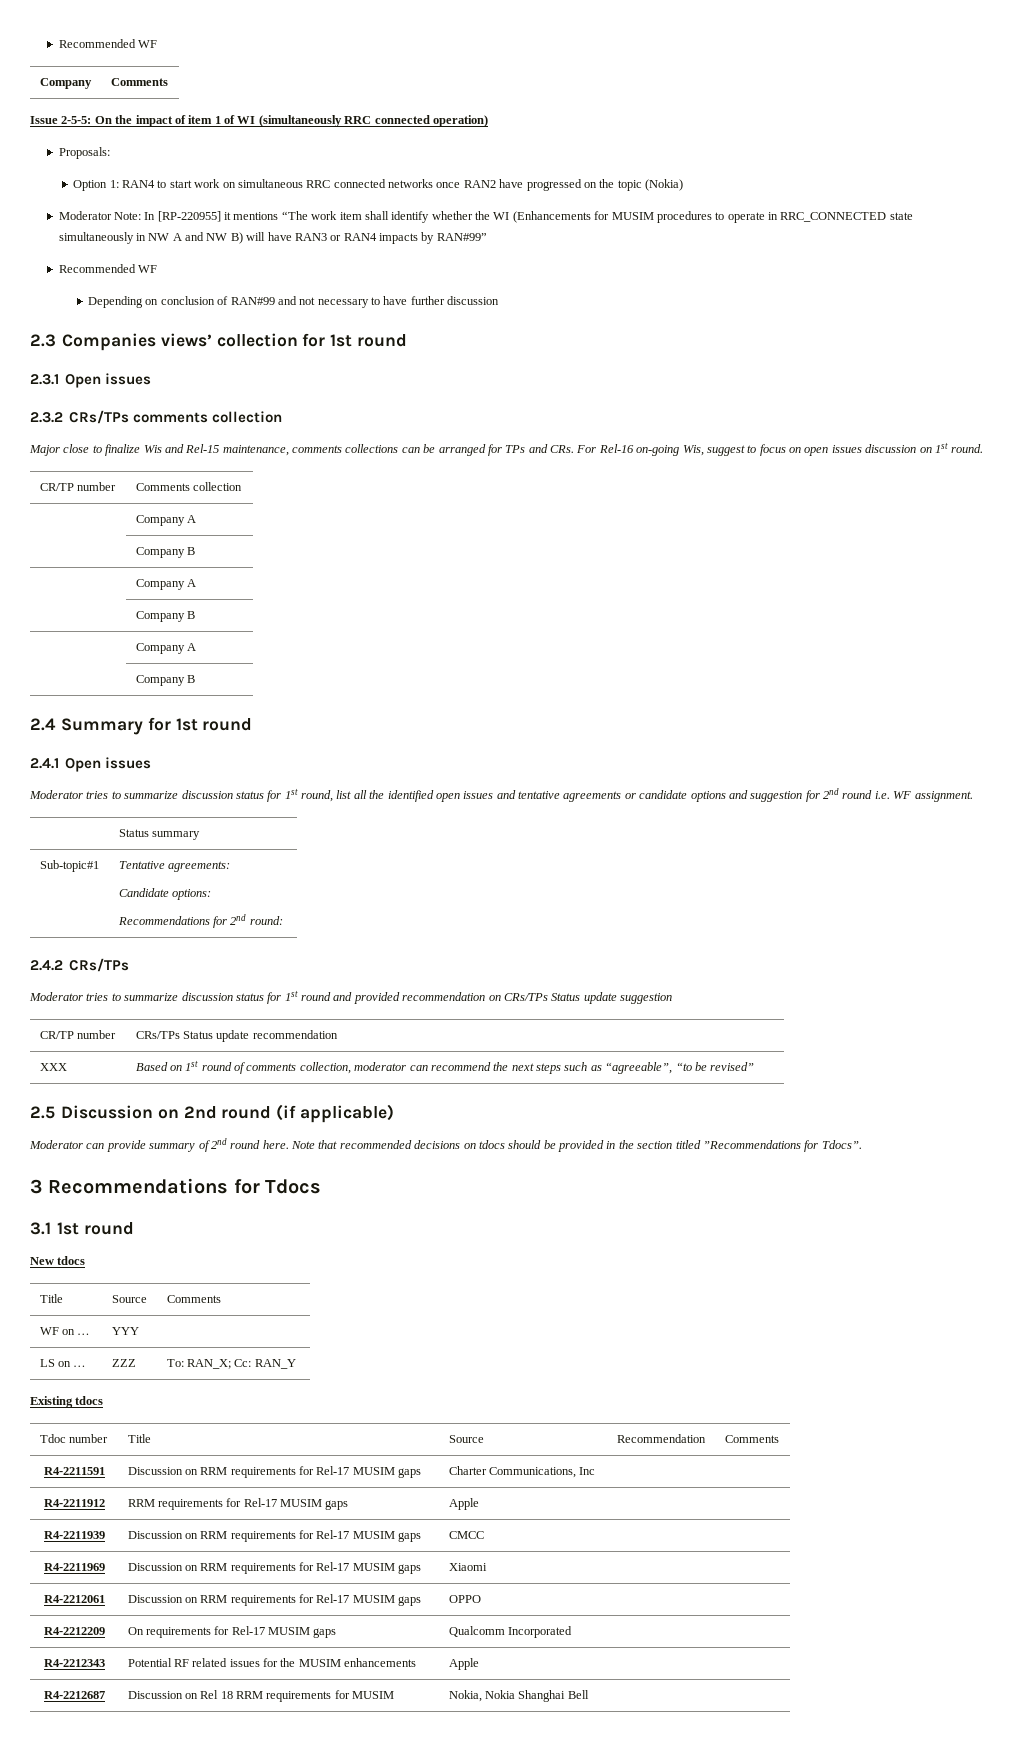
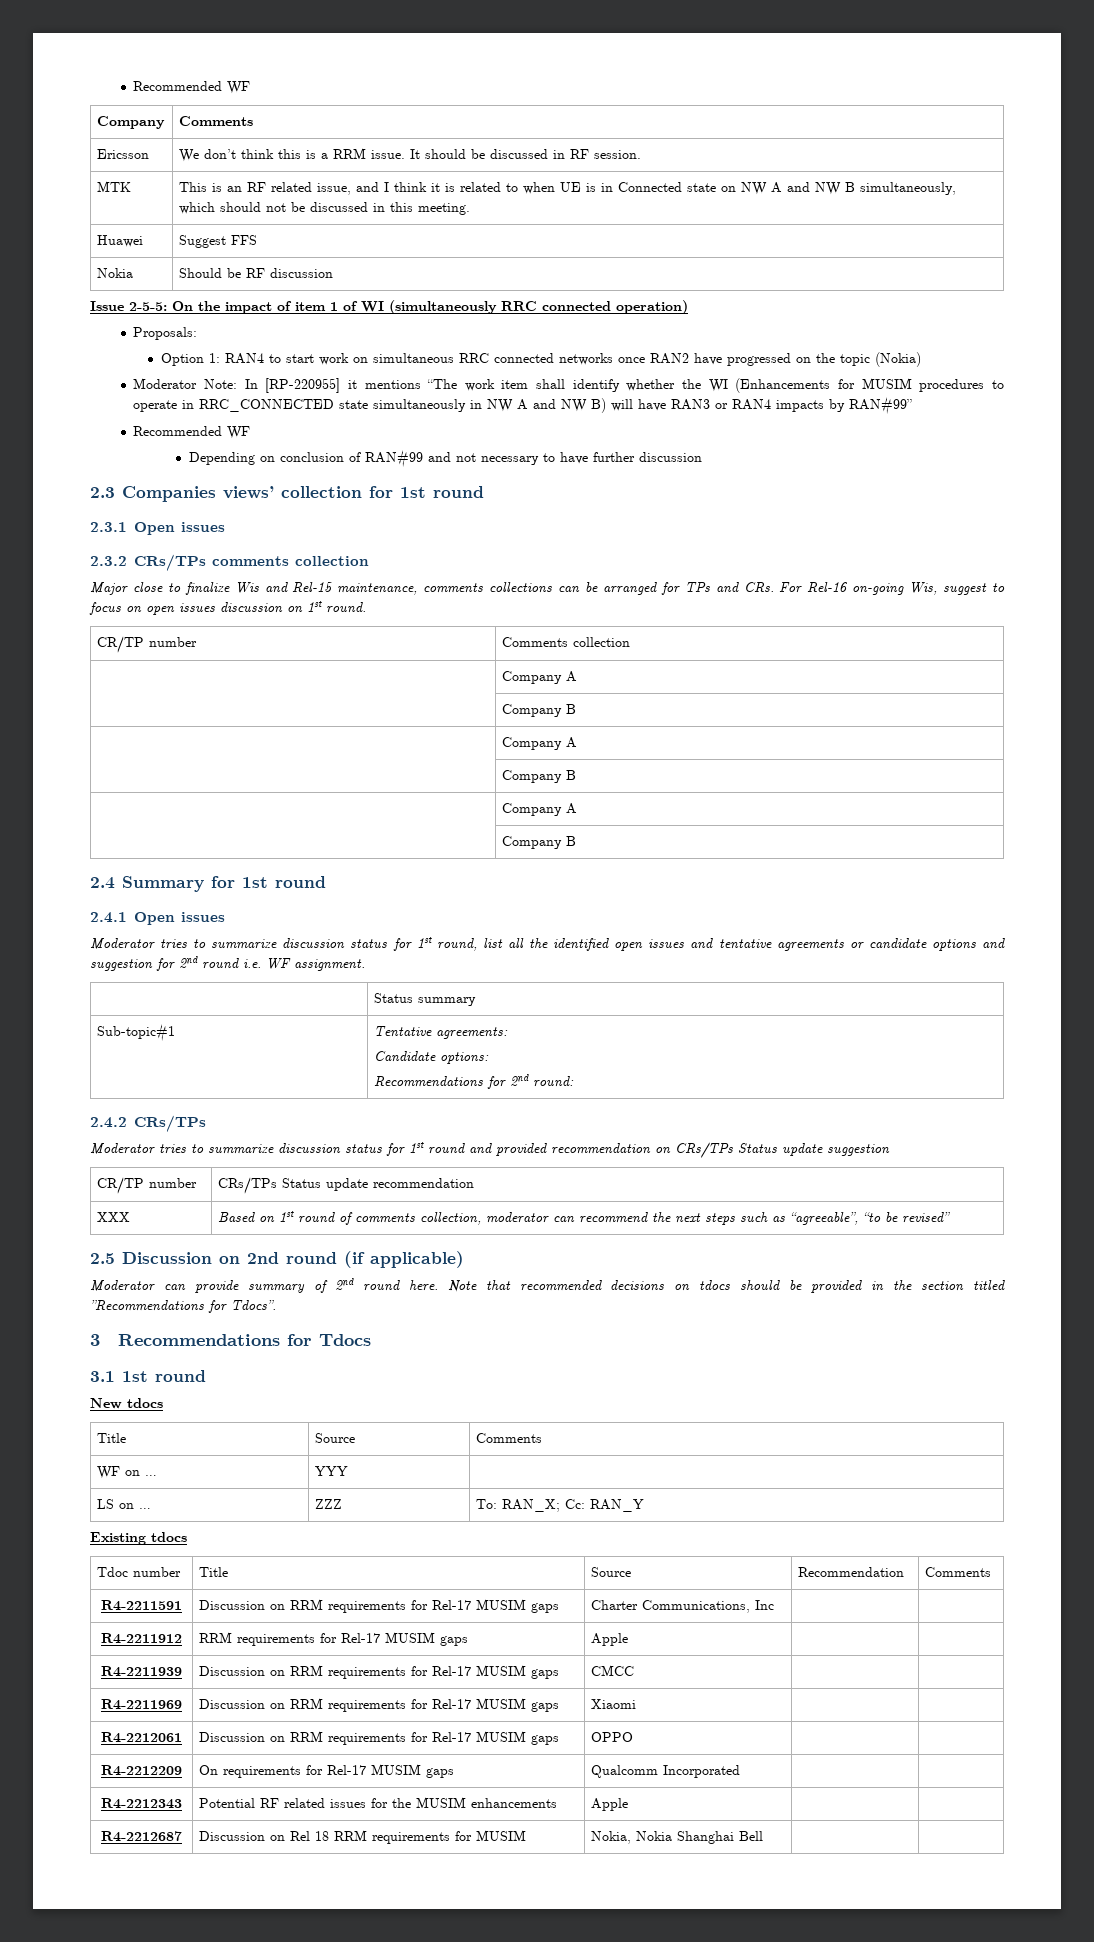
(168, 82) none -> [97,149,150,159] [179,148,642,162] [97,181,132,192] [179,182,957,195] [179,202,471,215] [97,235,144,247] [179,235,258,248] [97,268,134,278] [179,268,334,278] // Ericsson | We don’t think this is a RRM issue. It should be discussed in RF session. // MTK | This is an RF related issue, and I think it is related to when UE is in Connected state on NW A and NW B simultaneously, which should not be discussed in this meeting. // Huawei | Suggest FFS // Nokia | Should be RF discussion

